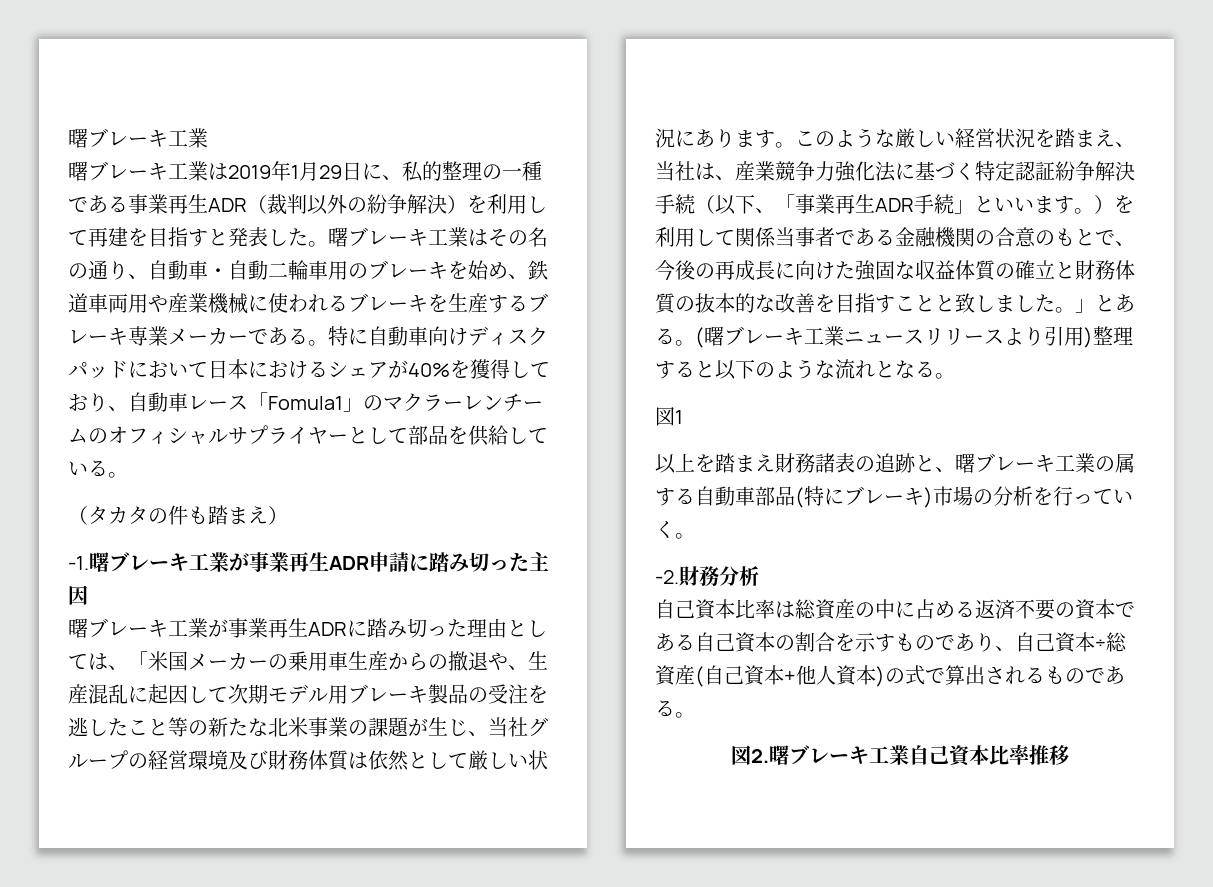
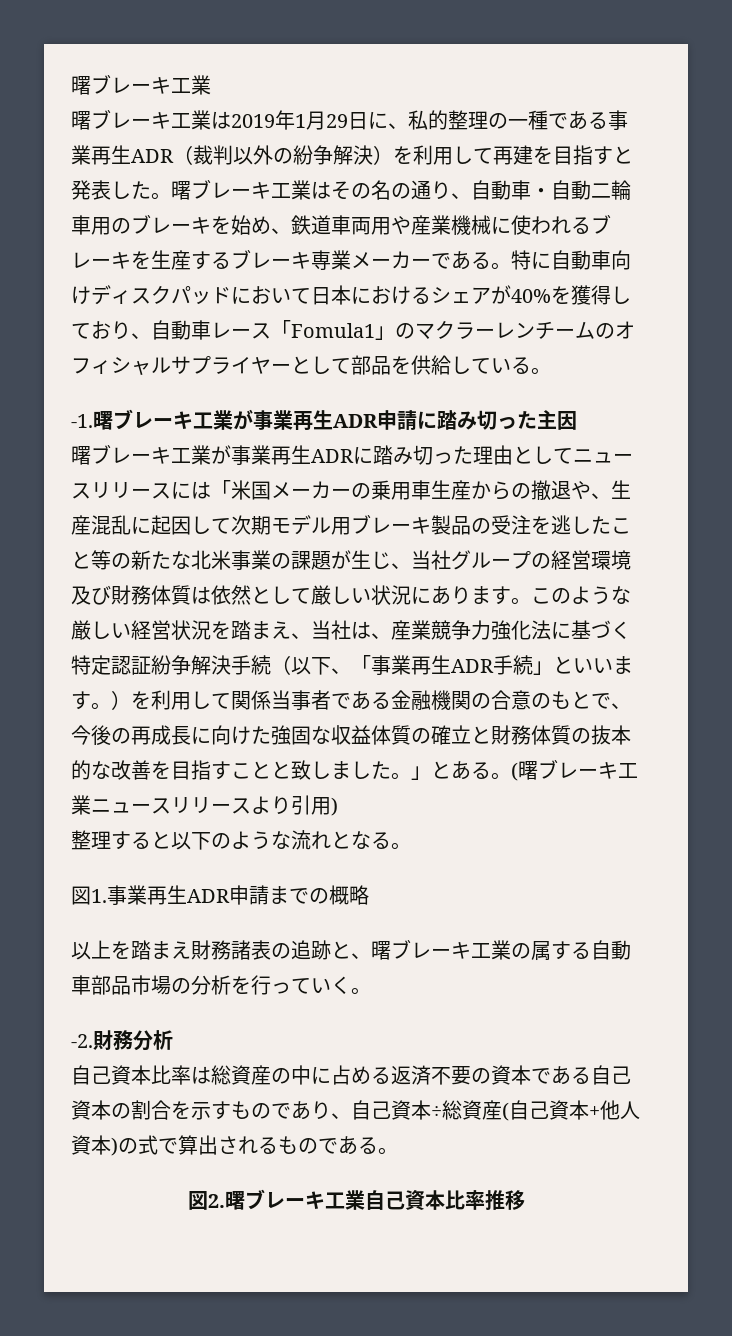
[68,505,288,525] // （タカタの件も踏まえ） -> (551, 371) none
[88,653,128,670] は、 -> [573,449,633,463] [71,481,211,499] ニュースリリースには
(1093, 337) none -> (338, 806) //
[675,410,683,424] 1 -> [91,885,369,905] 1.事業再生ADR申請までの概略
[795,486,933,508] (特にブレーキ) -> (131, 985) none

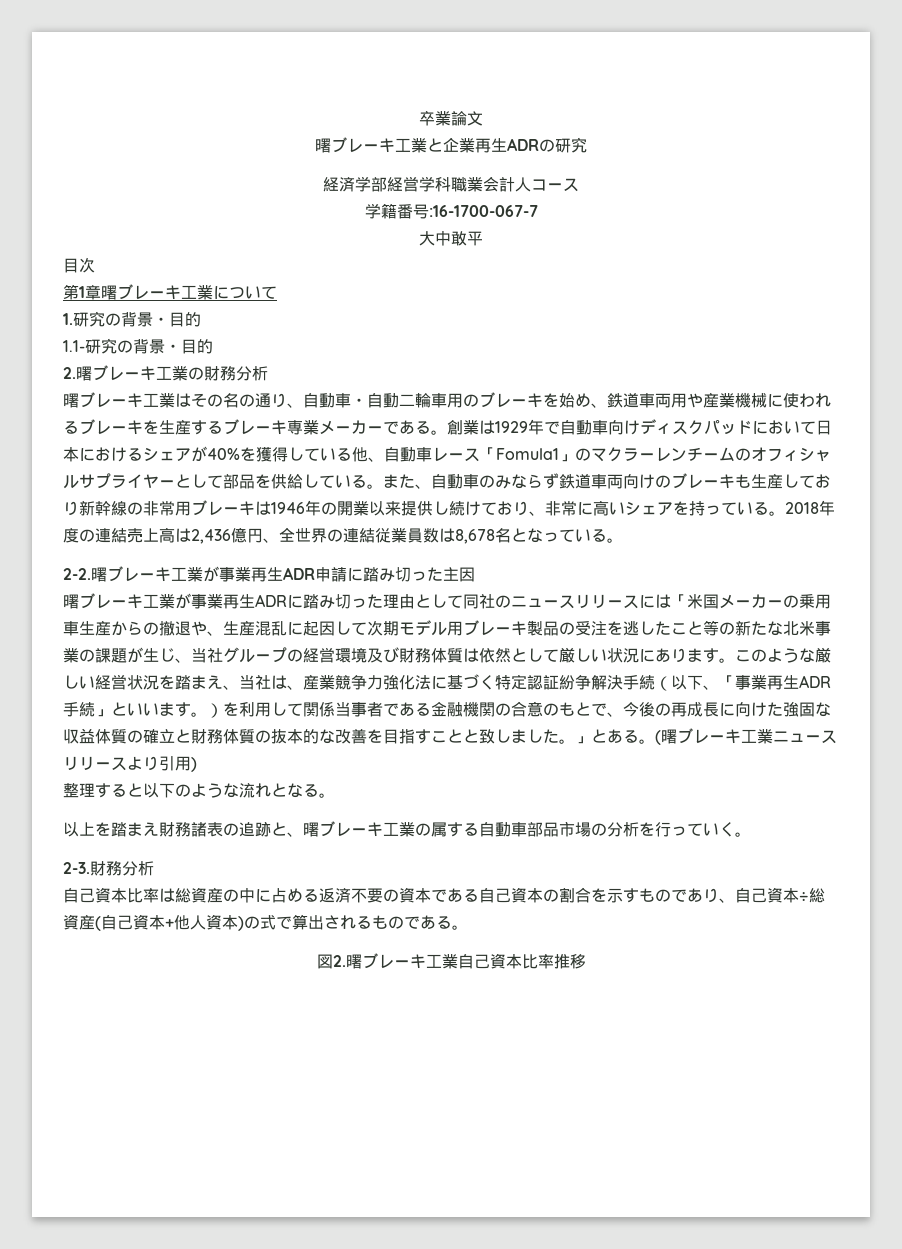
[71,74,211,95] [71,109,628,130] [71,145,633,165] [71,180,171,200] 曙ブレーキ工業 // 曙ブレーキ工業は2019年1月29日に、私的整理の一種である事業再生ADR（裁判以外の紛争解決）を利用して再建を目指すと発表した。 -> [419,110,483,126] [315,137,587,153] [323,176,579,192] [364,203,538,219] [419,231,483,246] [63,257,95,273] [63,284,277,300] [63,311,201,327] [63,338,213,354] [63,365,268,381] 卒業論文 // 曙ブレーキ工業と企業再生ADRの研究 // 経済学部経営学科職業会計人コース // 学籍番号:16-1700-067-7 // 大中敢平 // 目次 // 第1章曙ブレーキ工業について // 1.研究の背景・目的 // 1.1-研究の背景・目的 // 2.曙ブレーキ工業の財務分析 //
[511,250,551,270] 特に -> [447,419,560,435] 創業は1929年で
[91,321,131,340] おり -> [320,447,368,462] いる他
[71,414,93,428] // -1. -> [383,473,831,489] [63,500,835,516] [63,527,623,544] [63,568,91,580] また、自動車のみならず鉄道車両向けのブレーキも生産しており新幹線の非常用ブレーキは1946年の開業以来提供し続けており、非常に高いシェアを持っている。2018年度の連結売上高は2,436億円、全世界の連結従業員数は8,678名となっている。 // 2-2.
(573, 456) none -> [463,594,511,609] 同社の
[71,885,369,905] // 図1.事業再生ADR申請までの概略 -> (335, 795) none
[71,1034,93,1048] -2. -> [63,862,90,874] 2-3.

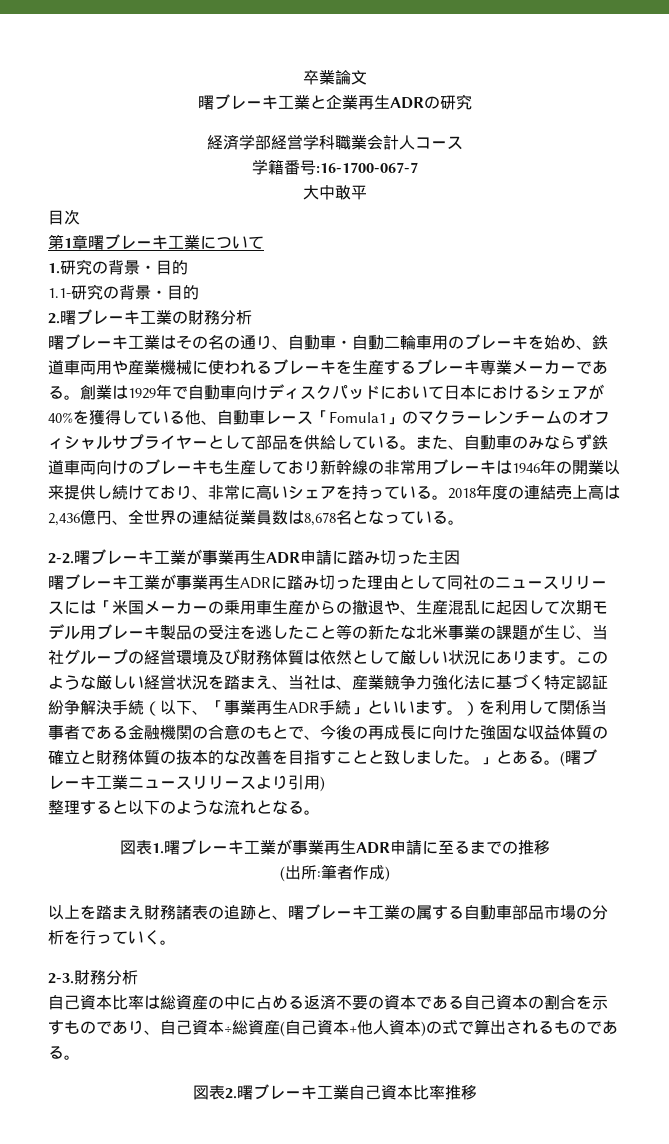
(335, 795) none -> [119,839,550,855] [279,864,390,882] // 図表1.曙ブレーキ工業が事業再生ADR申請に至るまでの推移 // (出所:筆者作成)
(333, 961) none -> [208,1085,225,1100] 表

